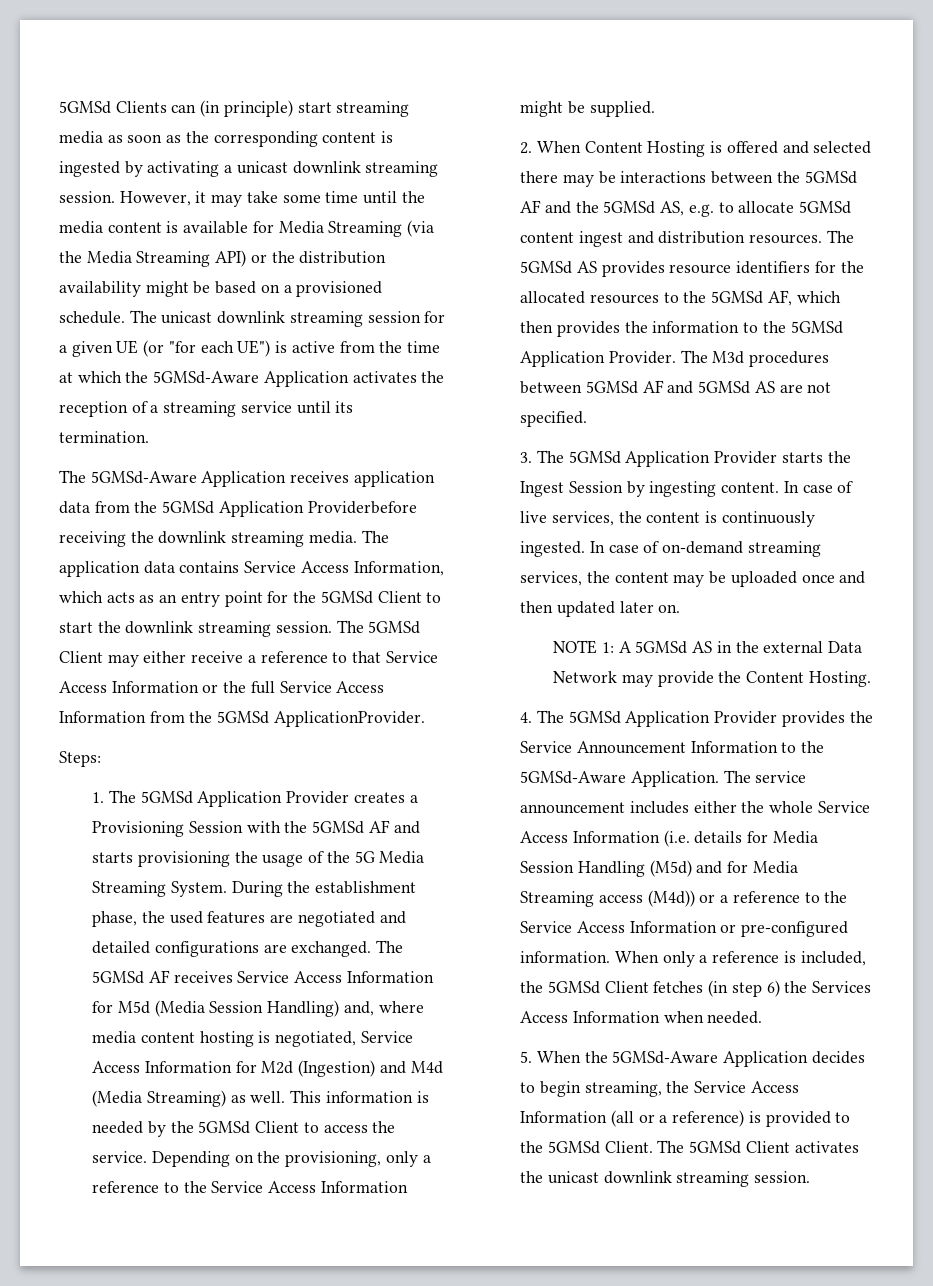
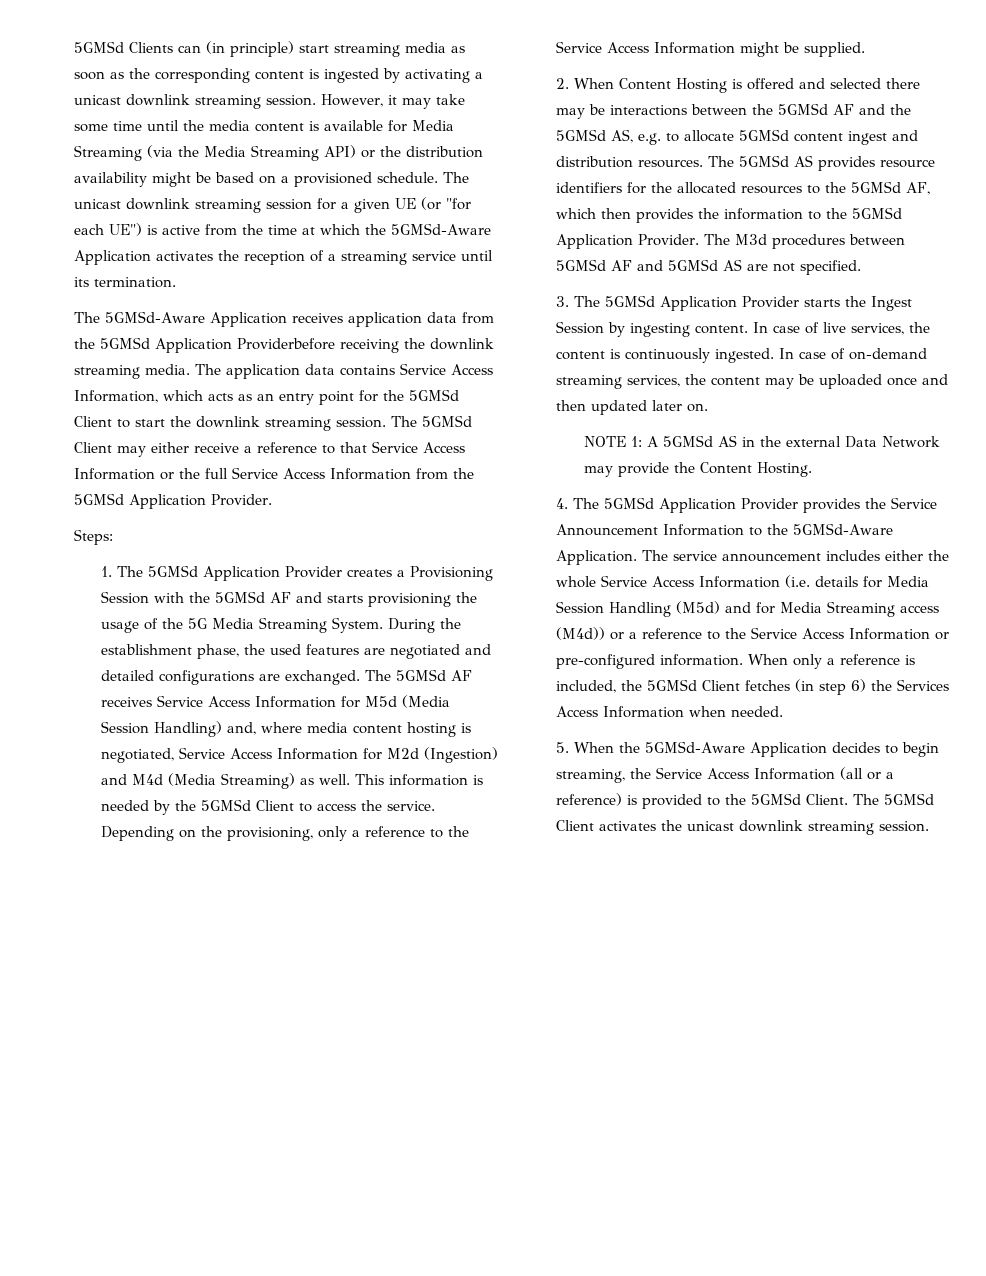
[273,711,425,727] ApplicationProvider. -> [129,494,272,509] Application Provider.

